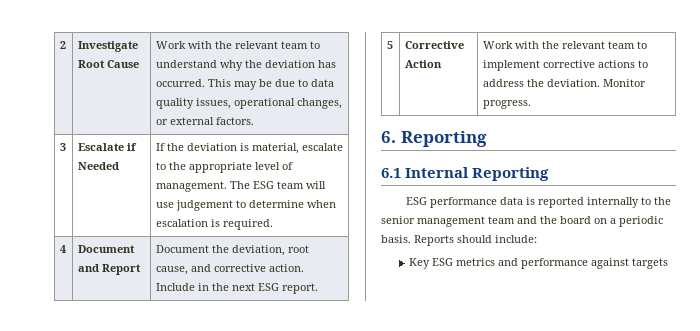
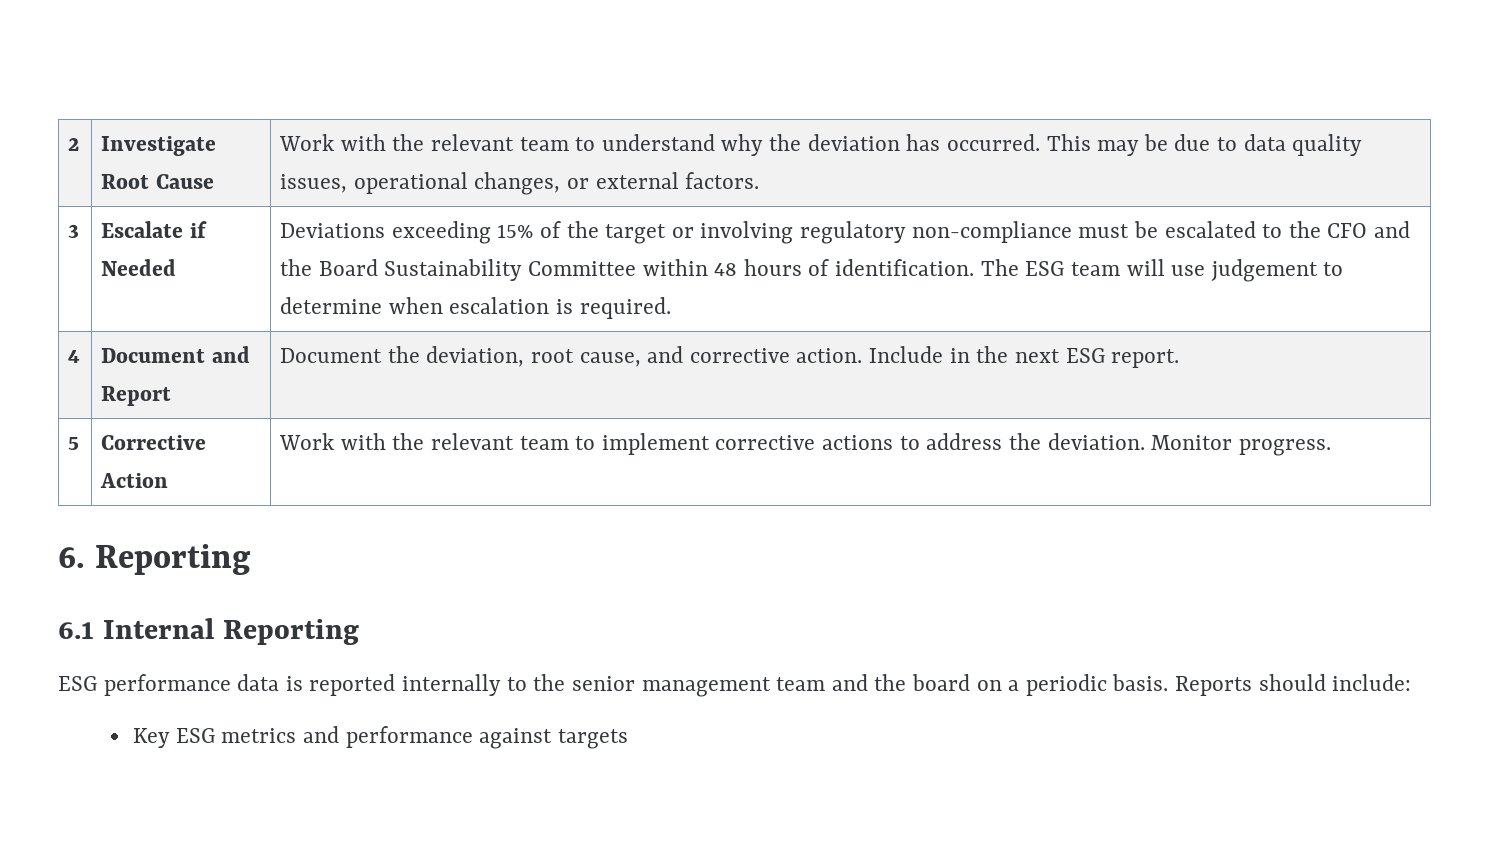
[155,143,343,154] [155,162,293,173] [155,181,227,192] If the deviation is material, escalate to the appropriate level of management. -> [280,221,1411,244] [280,259,975,281] Deviations exceeding 15% of the target or involving regulatory non-compliance must be escalated to the CFO and the Board Sustainability Committee within 48 hours of identification.

